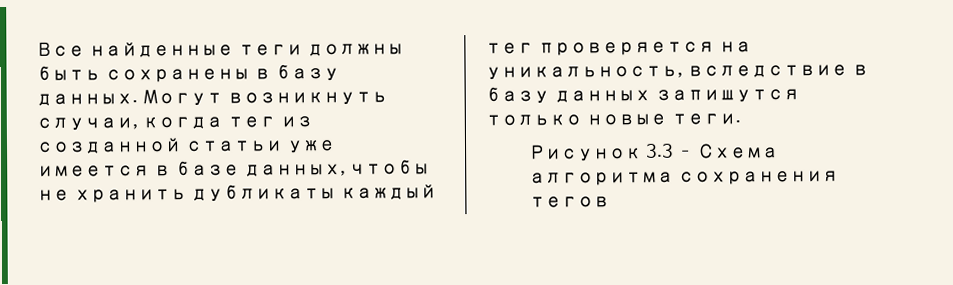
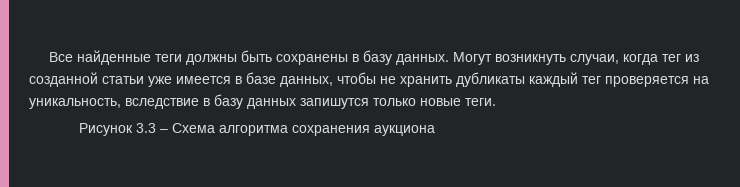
[528,196,610,208] тегов -> [374,125,436,136] аукциона

